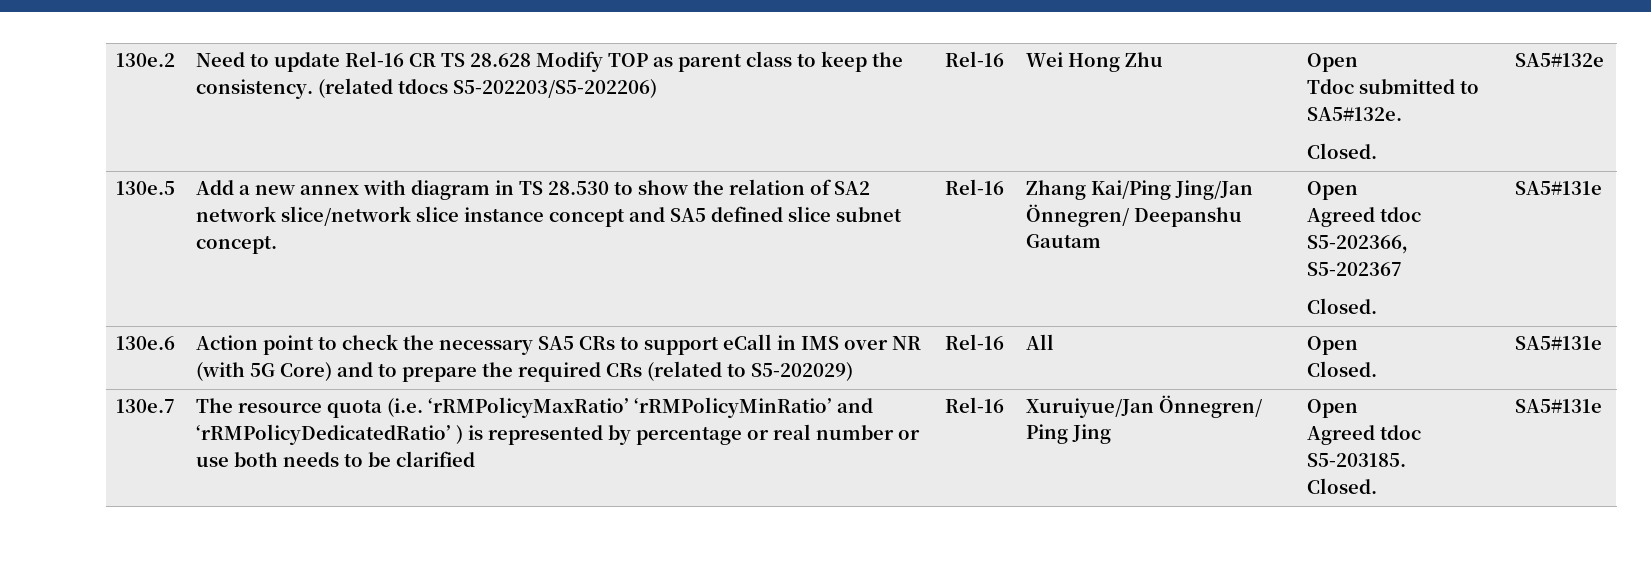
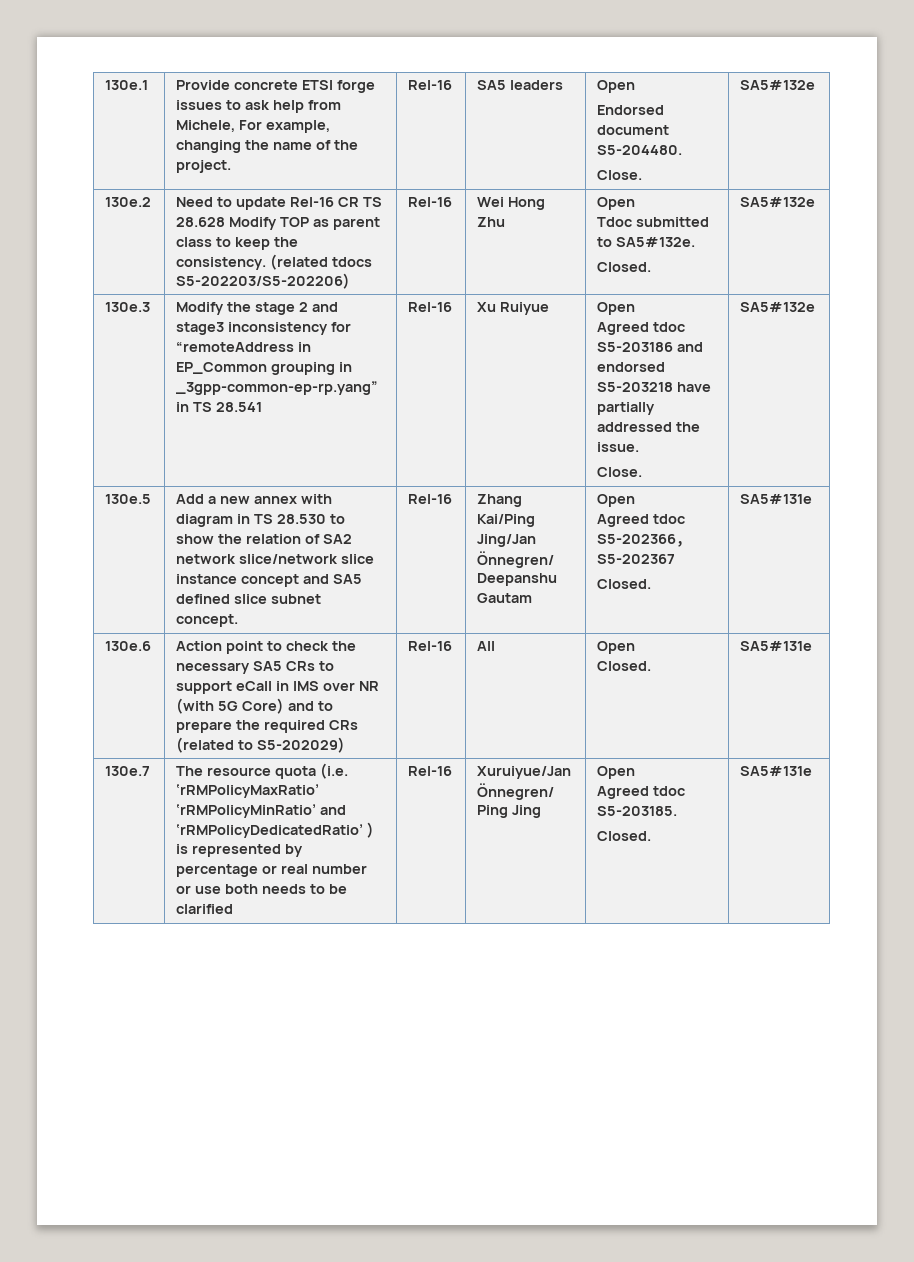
(116, 60) none -> [105,80,149,90] [176,80,375,93] [176,100,341,113] [176,120,330,133] [176,140,358,153] [176,160,232,173] [408,80,453,90] [477,80,564,90] [597,80,636,93] [597,105,665,115] [597,125,670,135] [597,145,683,155] [597,170,643,180] [740,80,816,90] 130e.1 | Provide concrete ETSI forge issues to ask help from Michele, For example, changing the name of the project. | Rel-16 | SA5 leaders | Open // Endorsed document S5-204480. // Close. | SA5#132e //
(1605, 60) none -> [105,302,151,312] [176,302,338,315] [176,322,351,335] [176,342,312,352] [176,362,352,375] [176,381,379,395] [176,402,262,412] [408,302,453,312] [477,302,550,315] [597,302,636,315] [597,322,686,335] [597,342,704,352] [597,362,666,372] [597,382,712,392] [597,402,656,415] [597,422,701,432] [597,442,640,452] [597,467,643,477] [740,302,816,312] // 130e.3 | Modify the stage 2 and stage3 inconsistency for “remoteAddress in EP_Common grouping in _3gpp-common-ep-rp.yang” in TS 28.541 | Rel-16 | Xu Ruiyue | Open // Agreed tdoc S5‑203186 and endorsed S5‑203218 have partially addressed the issue. // Close. | SA5#132e

